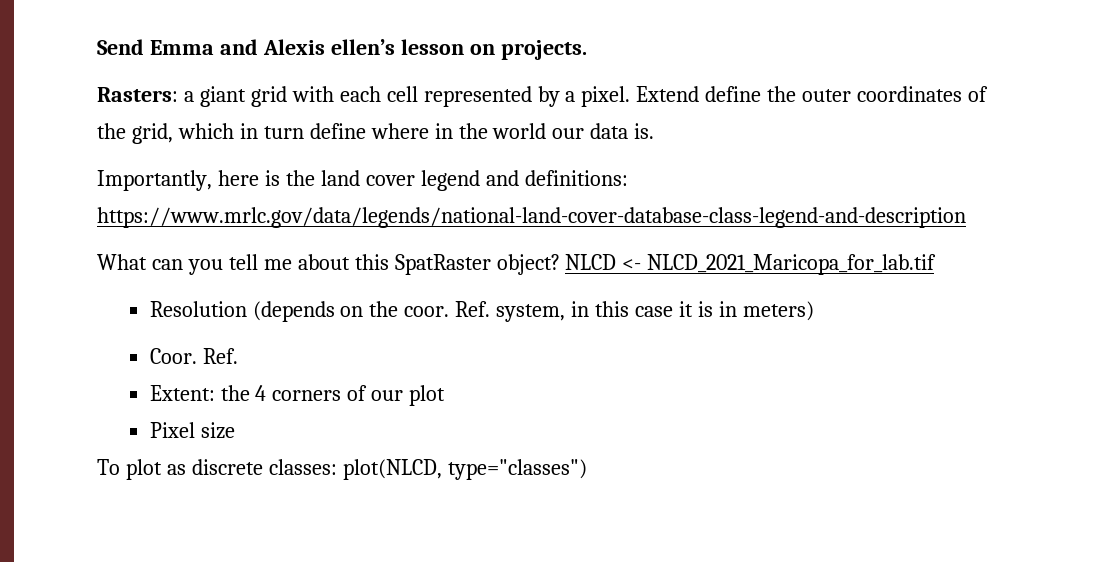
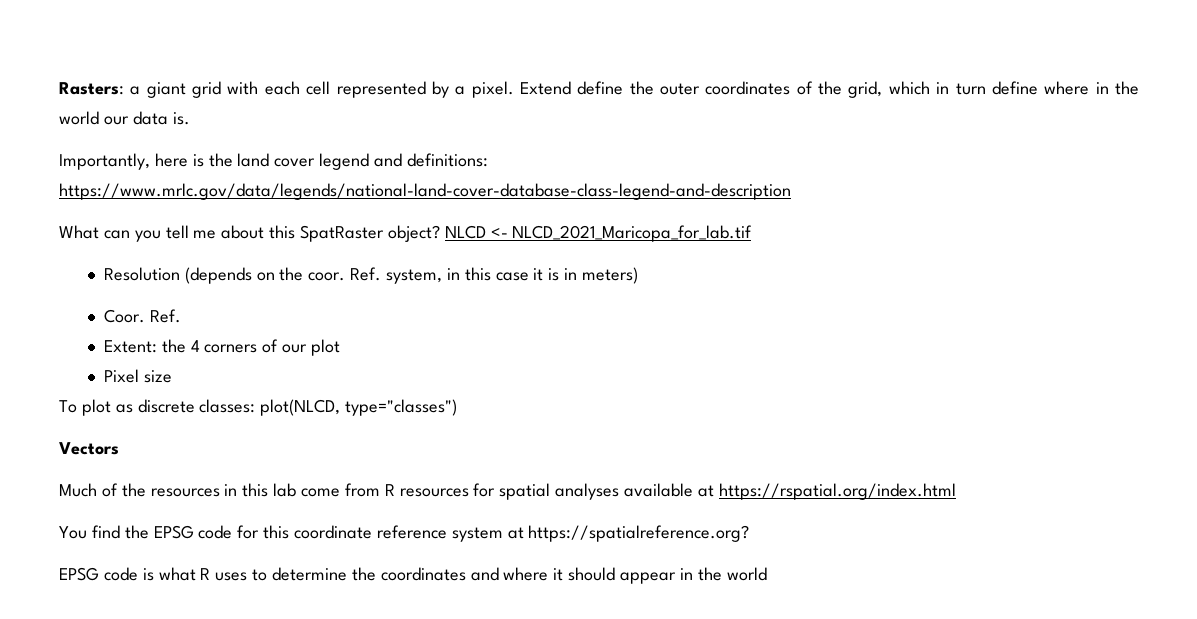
[97,39,587,60] Send Emma and Alexis ellen’s lesson on projects. // -> (59, 88) none
(587, 469) none -> [59,442,119,455] [59,483,956,500] [59,525,750,542] [59,567,767,584] // Vectors // Much of the resources in this lab come from R resources for spatial analyses available at https://rspatial.org/index.html // You find the EPSG code for this coordinate reference system at https://spatialreference.org? // EPSG code is what R uses to determine the coordinates and where it should appear in the world

